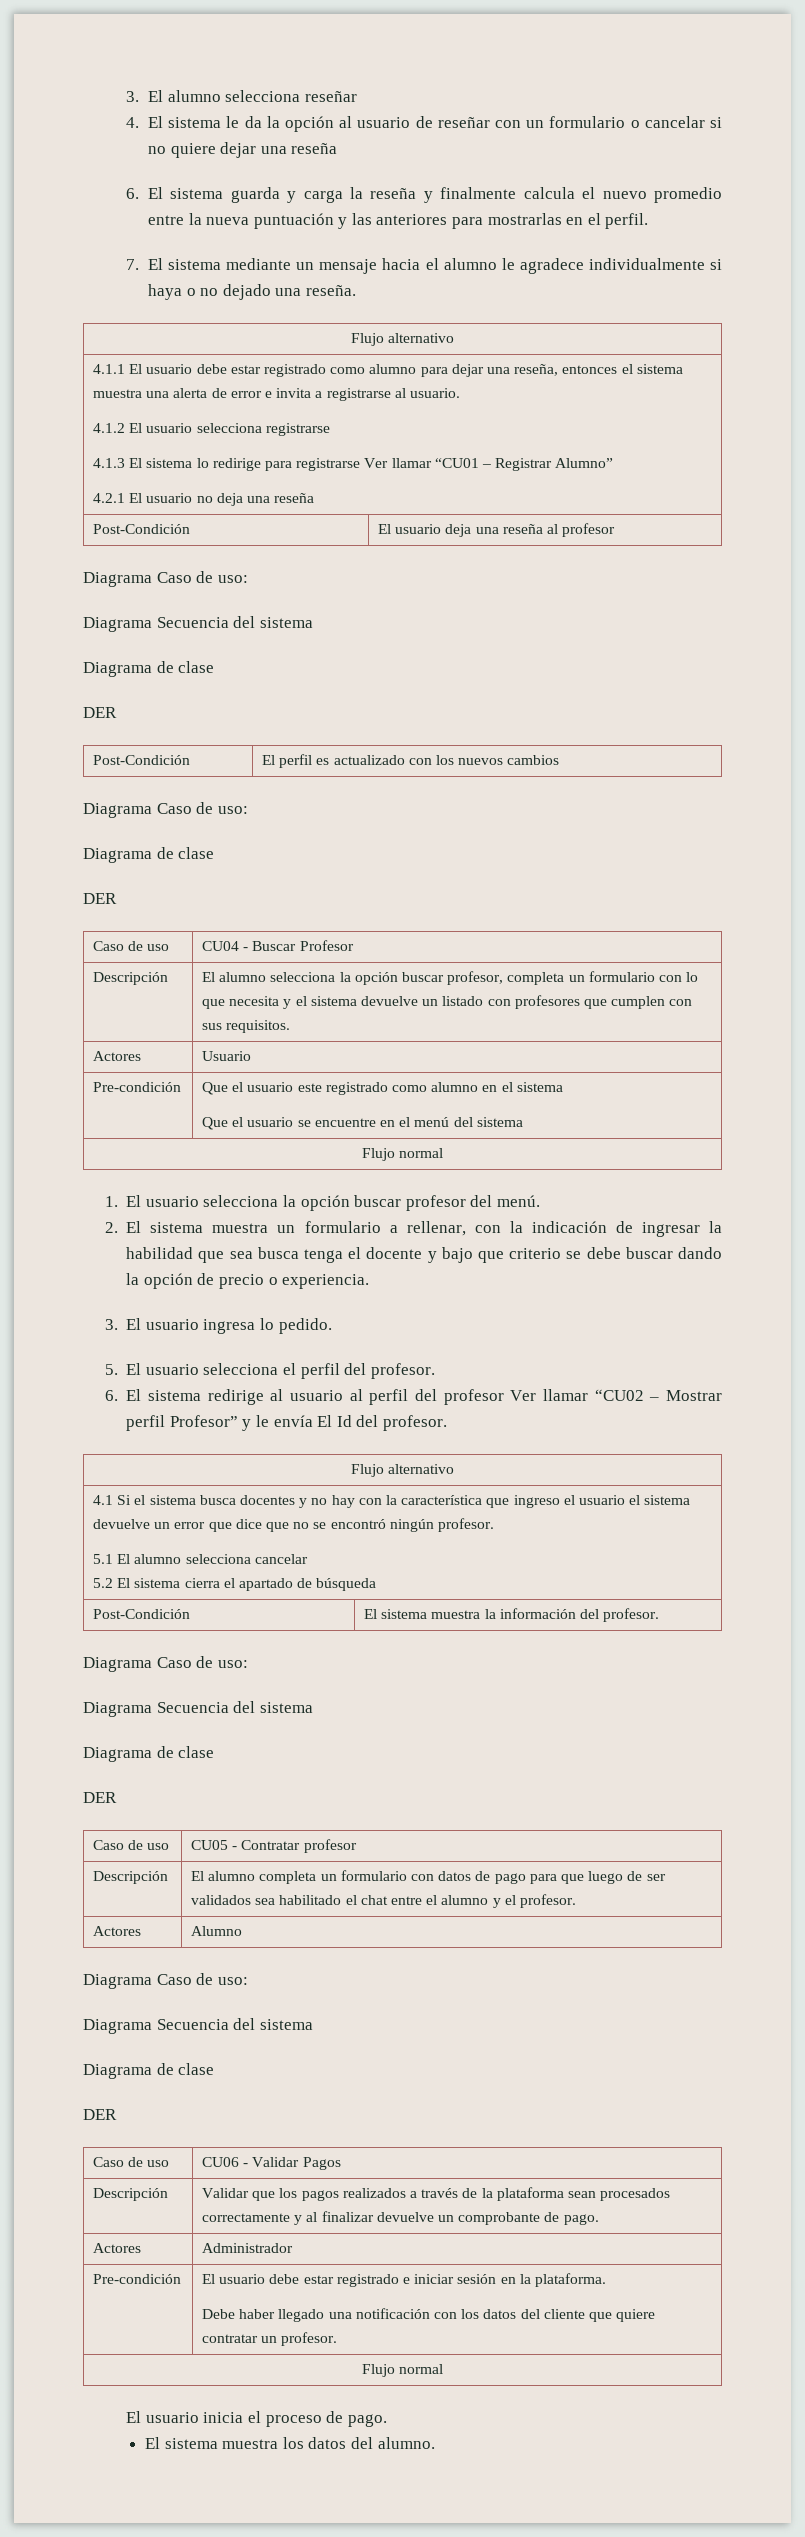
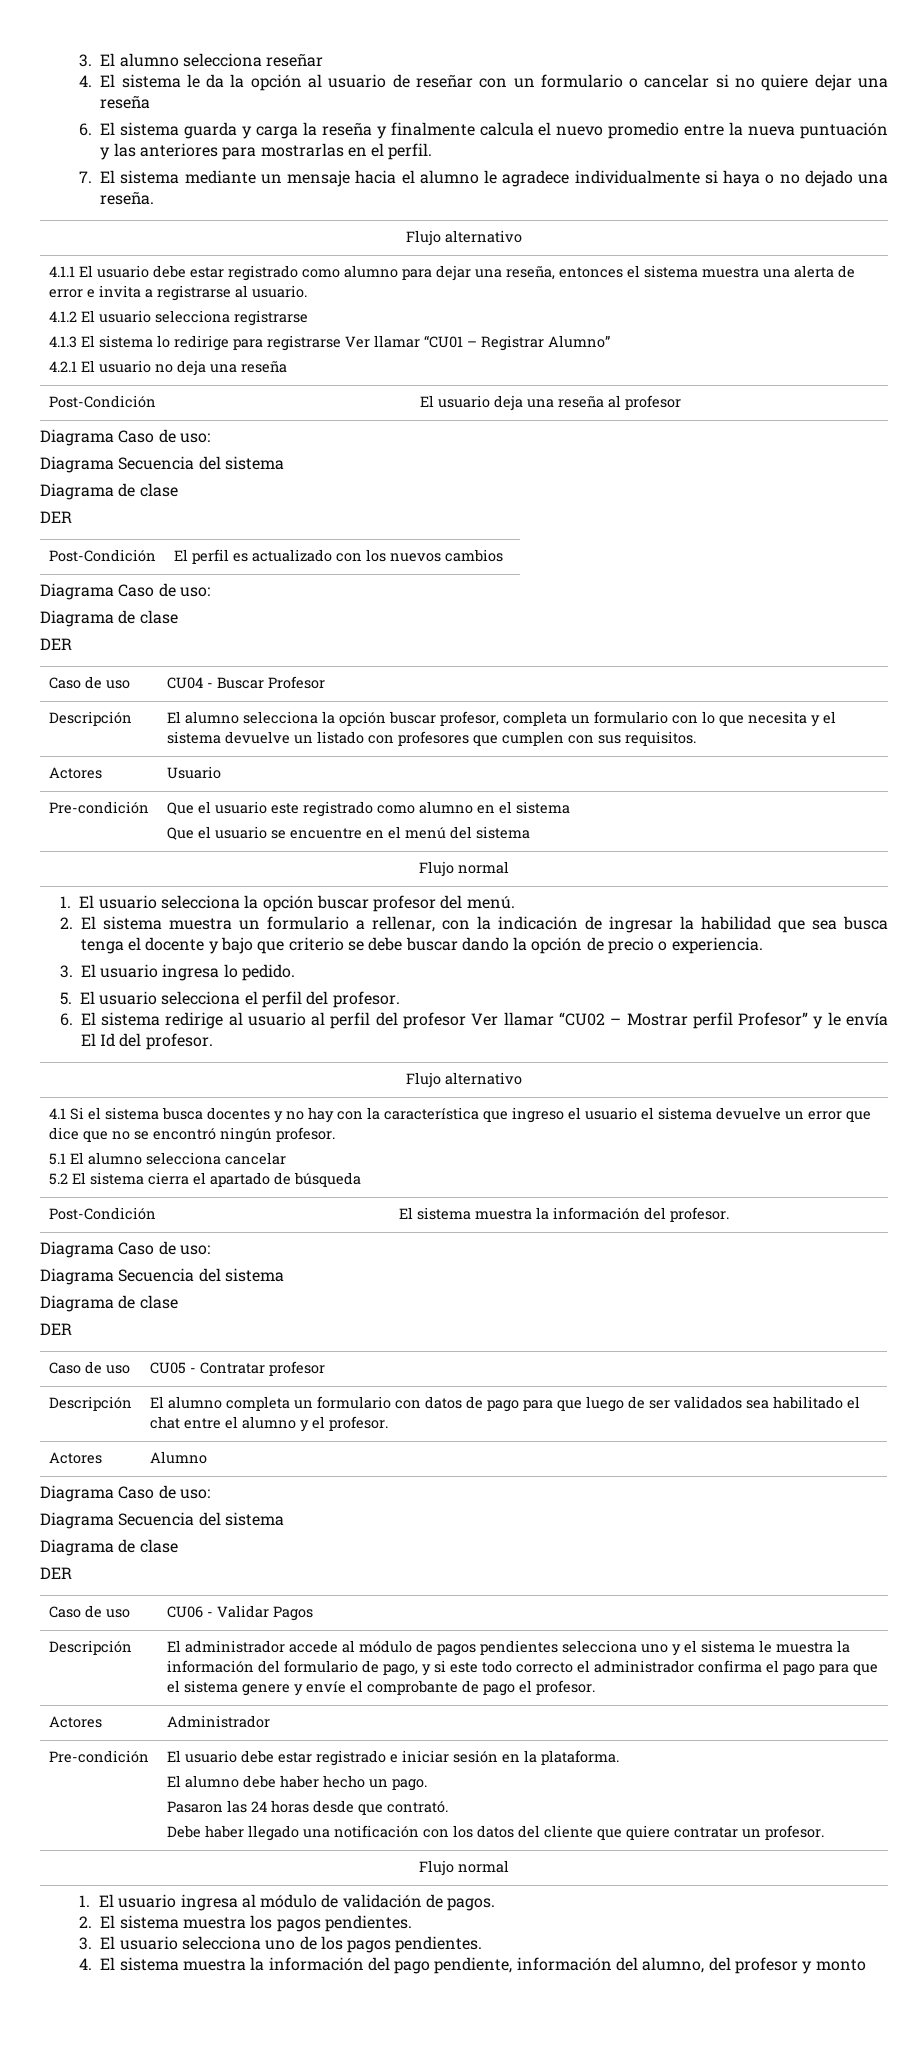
[202,2187,671,2201] [202,2211,599,2225] Validar que los pagos realizados a través de la plataforma sean procesados correctamente y al finalizar devuelve un comprobante de pago. -> [166,1640,850,1656] [166,1660,878,1676] [166,1680,595,1696] El administrador accede al módulo de pagos pendientes selecciona uno y el sistema le muestra la información del formulario de pago, y si este todo correcto el administrador confirma el pago para que el sistema genere y envíe el comprobante de pago el profesor.
(606, 2280) none -> [166,1775,427,1791] [166,1800,448,1815] // El alumno debe haber hecho un pago. // Pasaron las 24 horas desde que contrató.
[126,2411,387,2427] [144,2437,435,2449] El usuario inicia el proceso de pago. // El sistema muestra los datos del alumno. -> [79,1894,496,1911] [79,1915,412,1932] [79,1936,483,1953] [79,1957,866,1974] 1. El usuario ingresa al módulo de validación de pagos. // 2. El sistema muestra los pagos pendientes. // 3. El usuario selecciona uno de los pagos pendientes. // 4. El sistema muestra la información del pago pendiente, información del alumno, del profesor y monto

